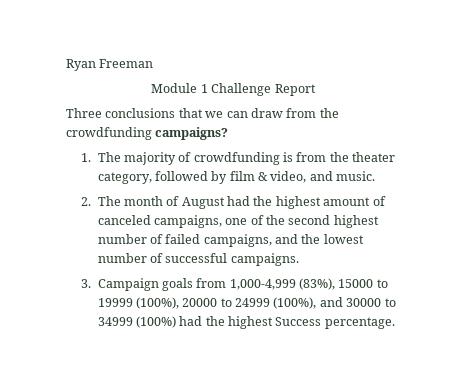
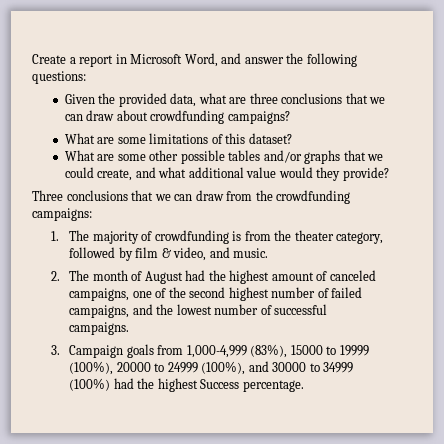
[66,59,154,71] [151,83,316,96] Ryan Freeman // Module 1 Challenge Report -> [32,53,357,67] [32,71,86,84] [64,93,386,107] [64,110,290,124] [64,133,292,144] [64,150,384,164] [64,167,389,181] Create a report in Microsoft Word, and answer the following questions: // Given the provided data, what are three conclusions that we can draw about crowdfunding campaigns? // What are some limitations of this dataset? // What are some other possible tables and/or graphs that we could create, and what additional value would they provide?
[155,127,229,140] campaigns? -> [32,208,92,221] campaigns:

